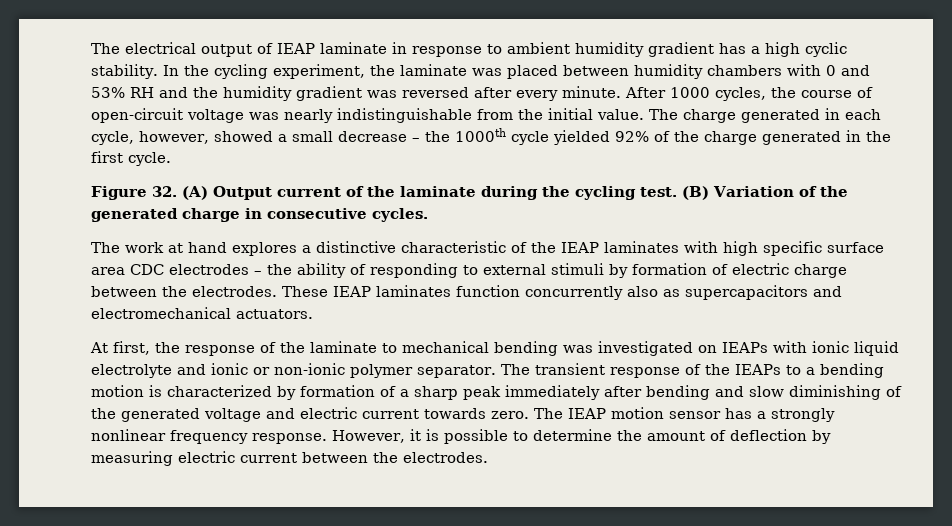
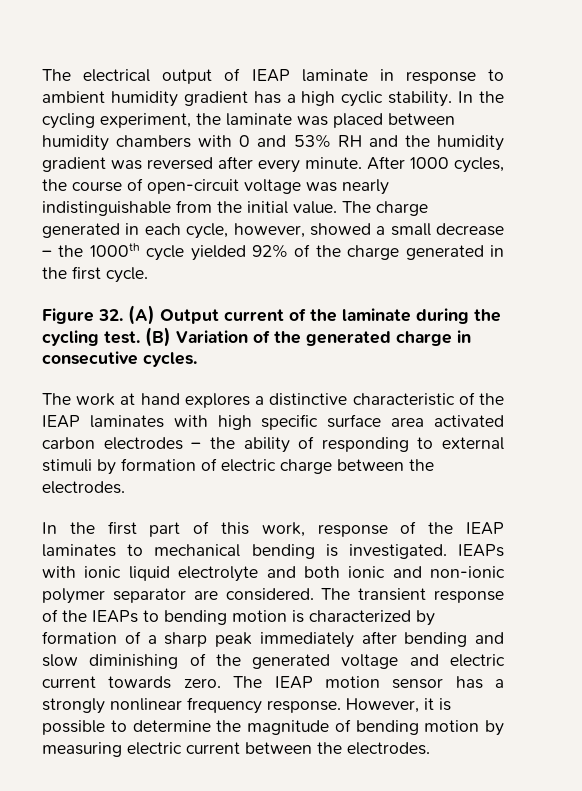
[130,264,164,275] CDC -> [433,415,504,427] [42,437,95,449] activated carbon
[282,285,842,300] [91,307,313,319] [90,341,377,356] These IEAP laminates function concurrently also as supercapacitors and electromechanical actuators. // At first, the response of the laminate -> [42,521,505,537] [42,544,116,557] // In the first part of this work, response of the IEAP laminates
[563,341,717,356] was investigated on -> [325,544,447,559] is investigated.
[211,363,496,378] ionic or non-ionic polymer separator. -> [303,566,505,578] [42,588,314,604] both ionic and non-ionic polymer separator are considered.
[805,367,815,375] a -> (159, 616) none
[646,429,807,441] amount of deflection -> [247,719,480,735] magnitude of bending motion

